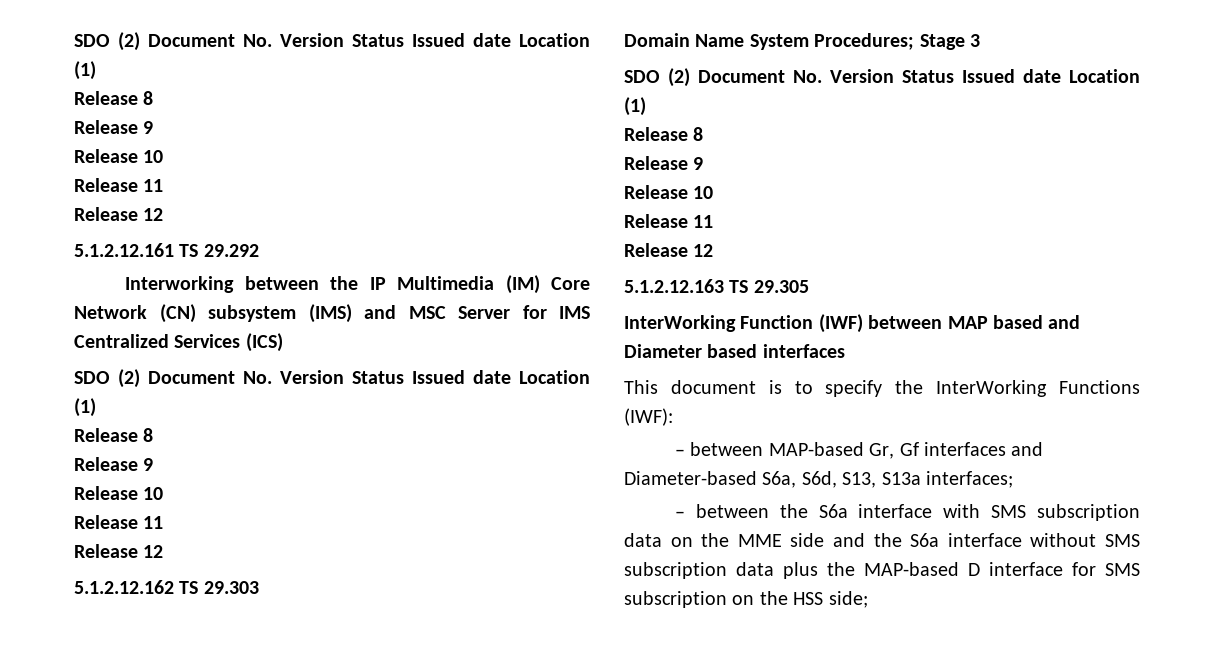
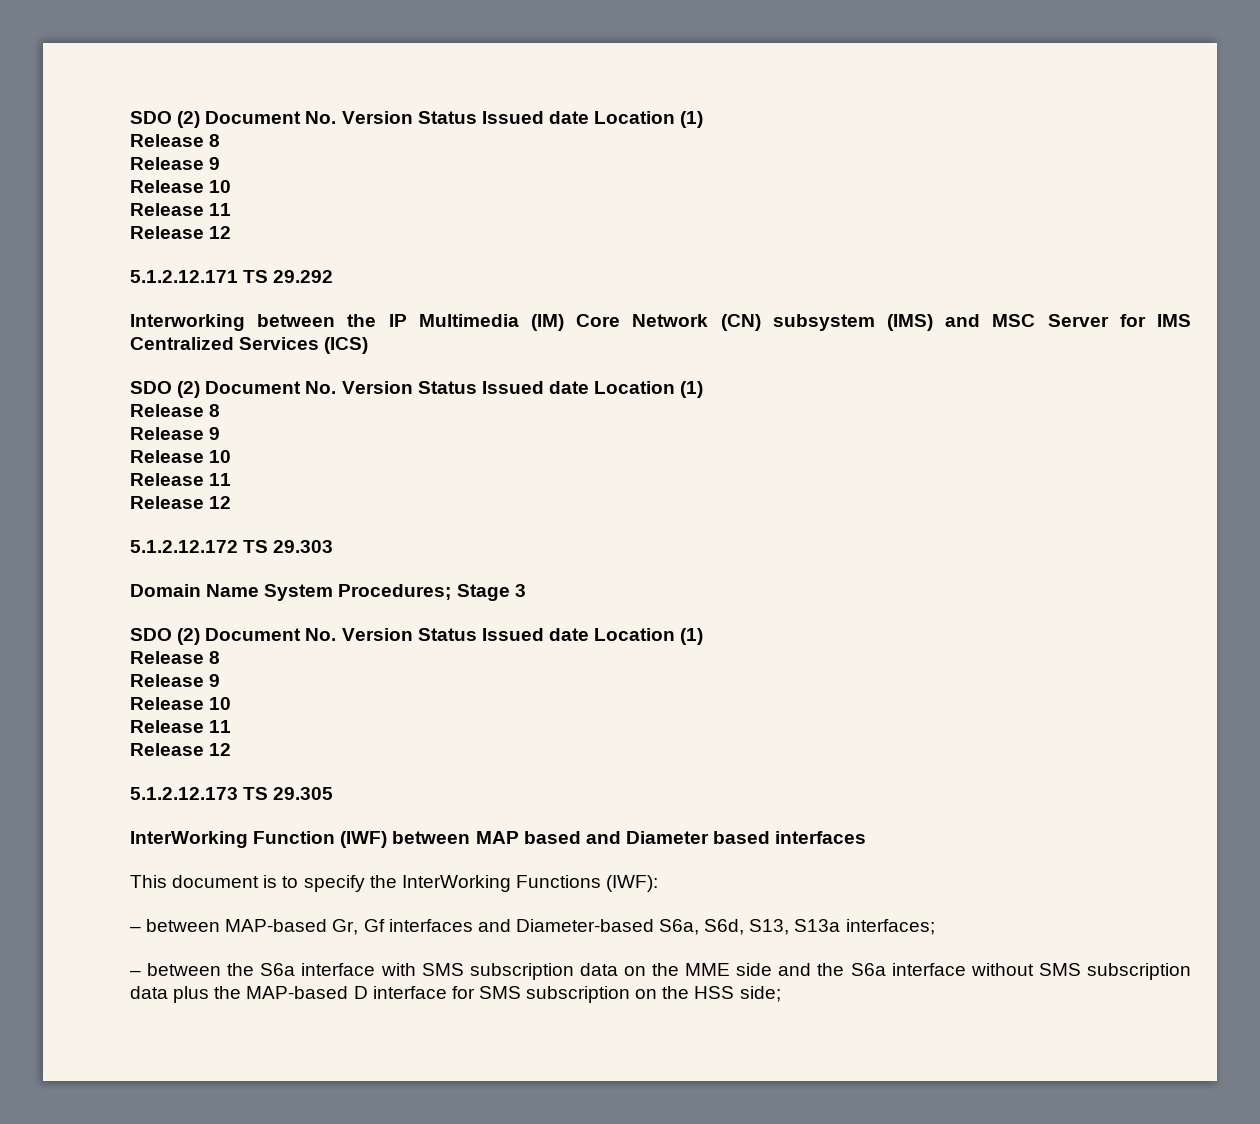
[74,243,174,257] 5.1.2.12.161 -> [130,270,238,283] 5.1.2.12.171
[74,580,174,594] 5.1.2.12.162 -> [130,540,238,553] 5.1.2.12.172
[624,279,724,293] 5.1.2.12.163 -> [130,787,238,800] 5.1.2.12.173

